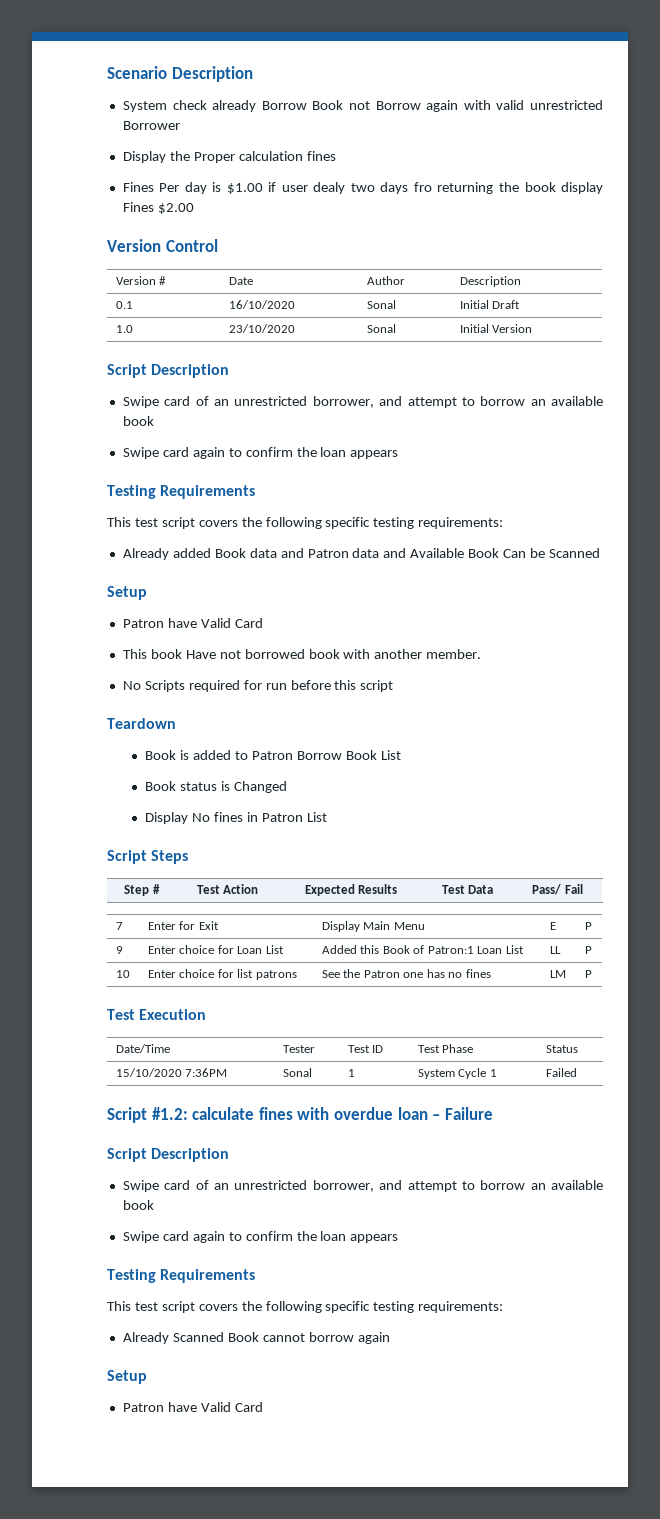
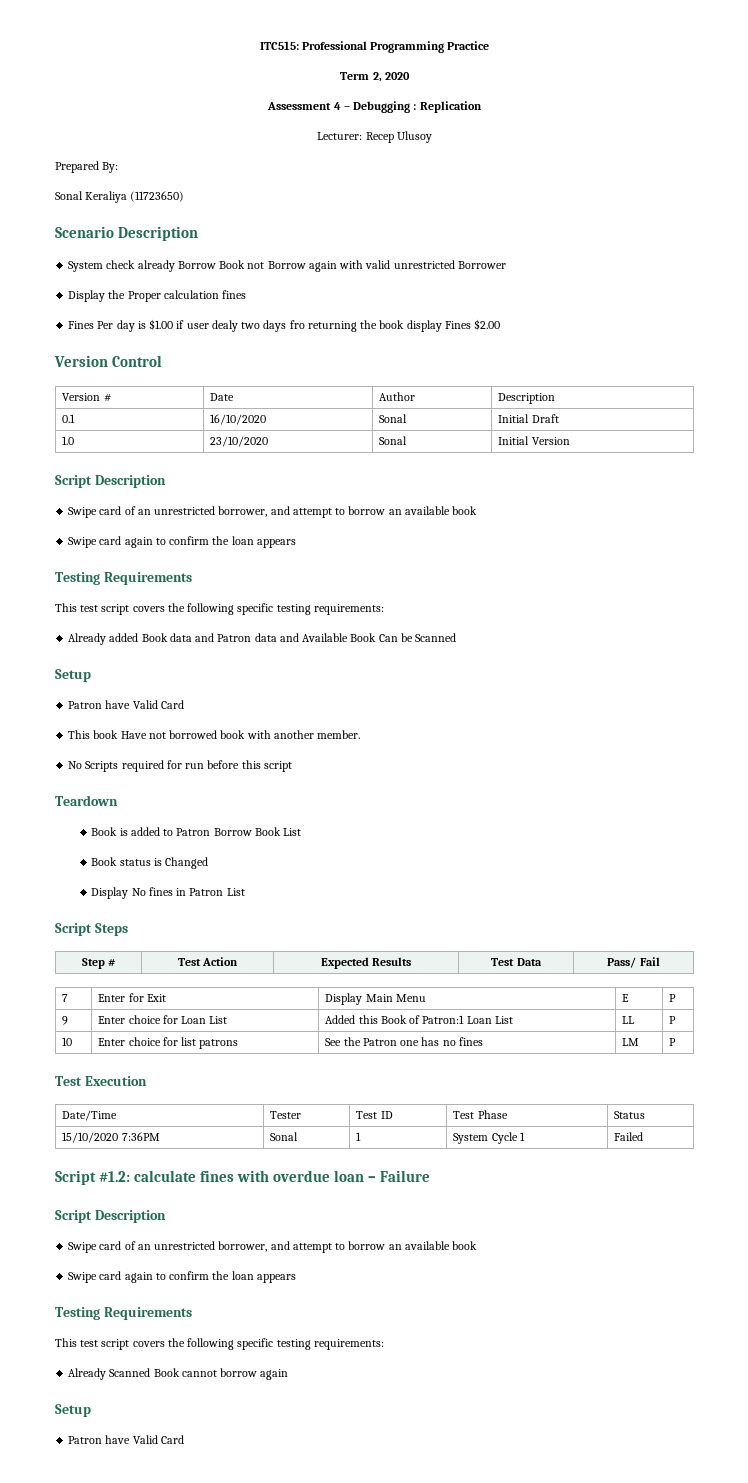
(107, 72) none -> [259,41,490,53] [340,72,410,82] [267,101,482,113] [317,131,432,143] [55,161,119,173] [55,191,185,203] ITC515: Professional Programming Practice // Term 2, 2020 // Assessment 4 – Debugging : Replication // Lecturer: Recep Ulusoy // Prepared By: // Sonal Keraliya (11723650) //

